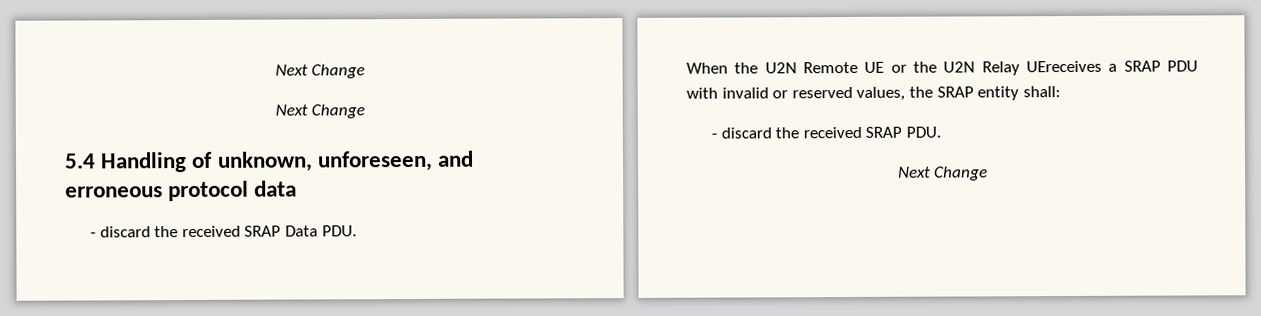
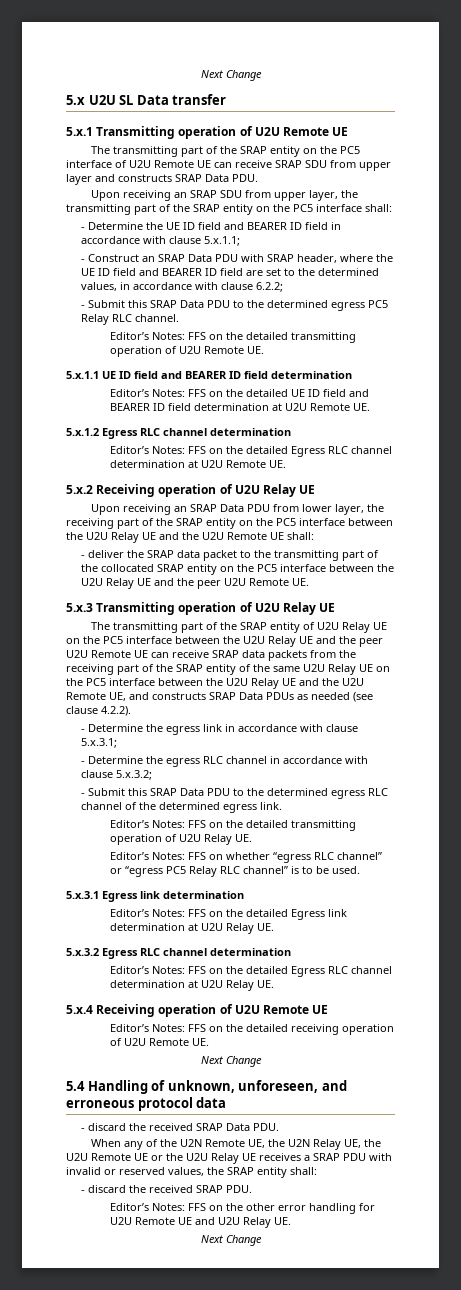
[274,64,366,79] Next Change -> [200,70,262,81] [66,94,227,105] [66,126,349,139] [90,146,360,157] [66,160,391,171] [66,174,258,185] [90,190,358,201] [66,204,392,215] [80,222,341,230] [80,236,240,246] [80,254,393,263] [80,268,379,276] [80,282,283,292] [80,300,388,311] [80,314,179,325] [109,332,356,343] [109,346,264,357] [66,371,352,379] [109,389,369,397] [109,403,370,411] [66,428,291,439] [109,446,392,457] [109,460,286,468] [66,484,316,497] [90,504,384,515] [66,518,393,529] [66,532,314,543] [80,550,379,561] [80,564,394,575] [80,578,309,589] [66,602,336,615] [90,622,387,633] [66,636,383,647] [66,650,356,661] [66,664,390,675] [66,678,364,689] [66,692,373,702] [66,706,131,716] [80,724,358,735] [80,738,117,748] [80,756,368,767] [80,770,152,780] [80,788,388,799] [80,802,282,813] [109,820,356,831] [109,834,252,845] [109,852,382,863] [109,866,360,877] [66,891,244,902] [109,909,347,920] [109,923,274,934] [66,948,291,959] [109,966,392,977] [109,980,274,991] [66,1004,329,1017] [109,1024,394,1035] [109,1038,209,1046] Next Change // 5.x U2U SL Data transfer // 5.x.1 Transmitting operation of U2U Remote UE // The transmitting part of the SRAP entity on the PC5 interface of U2U Remote UE can receive SRAP SDU from upper layer and constructs SRAP Data PDU. // Upon receiving an SRAP SDU from upper layer, the transmitting part of the SRAP entity on the PC5 interface shall: // - Determine the UE ID field and BEARER ID field in accordance with clause 5.x.1.1; // - Construct an SRAP Data PDU with SRAP header, where the UE ID field and BEARER ID field are set to the determined values, in accordance with clause 6.2.2; // - Submit this SRAP Data PDU to the determined egress PC5 Relay RLC channel. // Editor’s Notes: FFS on the detailed transmitting operation of U2U Remote UE. // 5.x.1.1 UE ID field and BEARER ID field determination // Editor’s Notes: FFS on the detailed UE ID field and BEARER ID field determination at U2U Remote UE. // 5.x.1.2 Egress RLC channel determination // Editor’s Notes: FFS on the detailed Egress RLC channel determination at U2U Remote UE. // 5.x.2 Receiving operation of U2U Relay UE // Upon receiving an SRAP Data PDU from lower layer, the receiving part of the SRAP entity on the PC5 interface between the U2U Relay UE and the U2U Remote UE shall: // - deliver the SRAP data packet to the transmitting part of the collocated SRAP entity on the PC5 interface between the U2U Relay UE and the peer U2U Remote UE. // 5.x.3 Transmitting operation of U2U Relay UE // The transmitting part of the SRAP entity of U2U Relay UE on the PC5 interface between the U2U Relay UE and the peer U2U Remote UE can receive SRAP data packets from the receiving part of the SRAP entity of the same U2U Relay UE on the PC5 interface between the U2U Relay UE and the U2U Remote UE, and constructs SRAP Data PDUs as needed (see clause 4.2.2). // - Determine the egress link in accordance with clause 5.x.3.1; // - Determine the egress RLC channel in accordance with clause 5.x.3.2; // - Submit this SRAP Data PDU to the determined egress RLC channel of the determined egress link. // Editor’s Notes: FFS on the detailed transmitting operation of U2U Relay UE. // Editor’s Notes: FFS on whether “egress RLC channel” or “egress PC5 Relay RLC channel” is to be used. // 5.x.3.1 Egress link determination // Editor’s Notes: FFS on the detailed Egress link determination at U2U Relay UE. // 5.x.3.2 Egress RLC channel determination // Editor’s Notes: FFS on the detailed Egress RLC channel determination at U2U Relay UE. // 5.x.4 Receiving operation of U2U Remote UE // Editor’s Notes: FFS on the detailed receiving operation of U2U Remote UE.
(728, 68) none -> [123,1139,158,1150] any of
[864,60,1102,76] UE or the U2N Relay UEreceives -> [247,1139,381,1150] [66,1153,301,1164] UE, the U2N Relay UE, the U2U Remote UE or the U2U Relay UE receives
(941, 132) none -> [109,1203,375,1214] [109,1217,291,1228] // Editor’s Notes: FFS on the other error handling for U2U Remote UE and U2U Relay UE.

